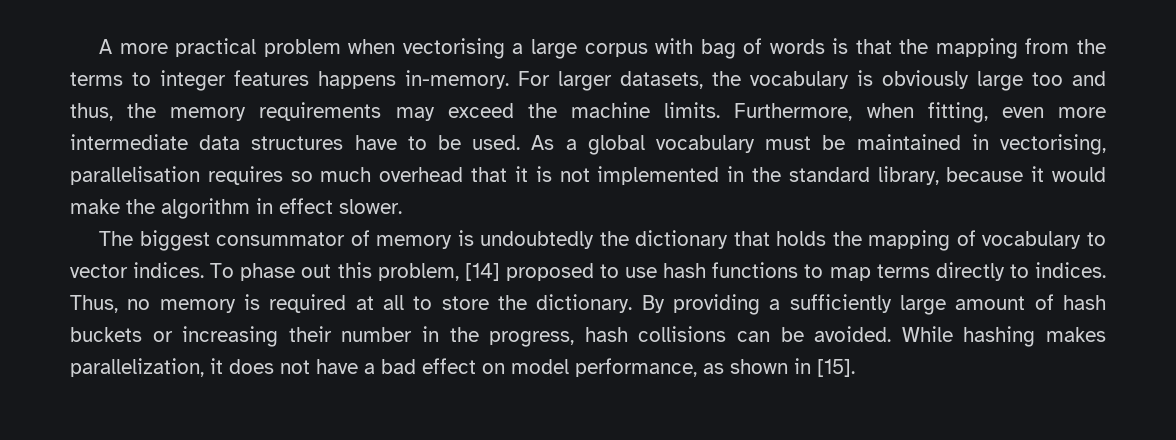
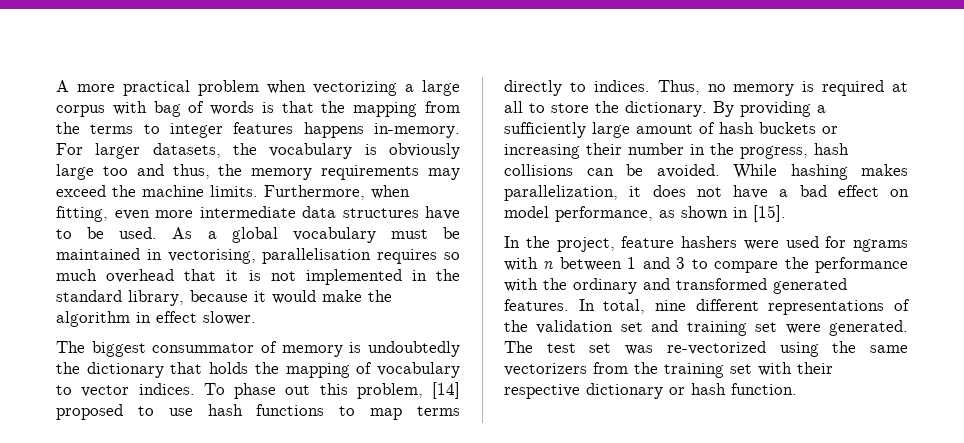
[402,38,505,59] vectorising -> [313,81,397,96] vectorizing
(855, 368) none -> [504,236,908,252] [504,257,908,273] [504,278,847,294] [504,299,910,315] [504,320,908,336] [504,341,908,357] [504,362,833,378] [504,383,797,399] // In the project, feature hashers were used for ngrams with n between 1 and 3 to compare the performance with the ordinary and transformed generated features. In total, nine different representations of the validation set and training set were generated. The test set was re-vectorized using the same vectorizers from the training set with their respective dictionary or hash function.

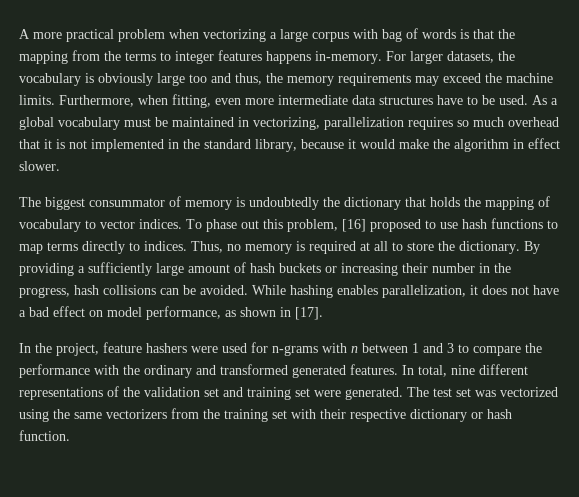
[167,248,372,264] vectorising, parallelisation -> [253,117,404,130] vectorizing, parallelization
[432,382,460,399] [14] -> [342,219,366,232] [16]
[861,164,908,176] makes -> [337,285,378,295] enables
[753,205,786,222] [15]. -> [295,307,323,320] [17].
[853,239,908,252] ngrams -> [272,345,318,356] n-grams
[666,341,766,355] re-vectorized -> [500,387,558,397] vectorized

